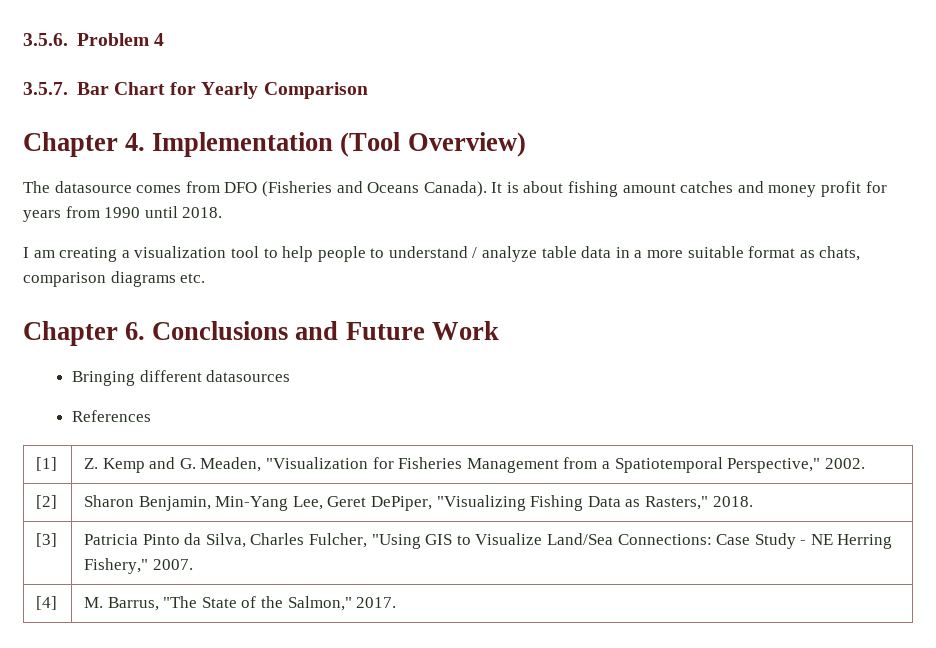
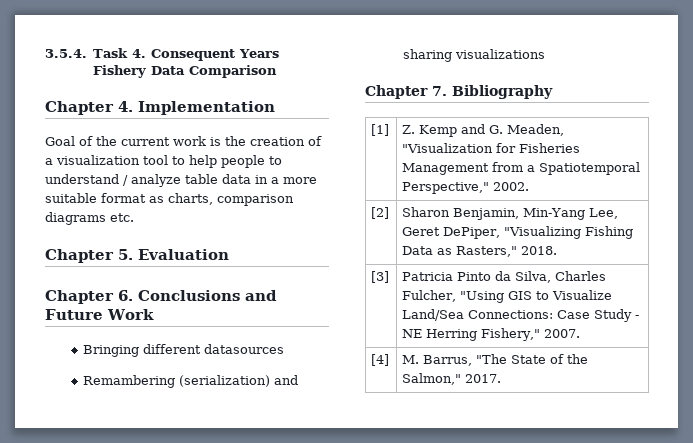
[23,33,164,46] [23,82,368,99] [23,132,526,157] [23,181,887,197] [23,206,223,222] [23,247,118,262] 3.5.6. Problem 4 // 3.5.7. Bar Chart for Yearly Comparison // Chapter 4. Implementation (Tool Overview) // The datasource comes from DFO (Fisheries and Oceans Canada). It is about fishing amount catches and money profit for years from 1990 until 2018. // I am creating -> [45,48,280,61] [93,65,278,78] [45,101,275,115] [45,136,322,146] 3.5.4. Task 4. Consequent Years Fishery Data Comparison // Chapter 4. Implementation // Goal of the current work is the creation of
[819,246,861,261] chats, -> [168,193,213,205] charts,
(206, 278) none -> [45,249,229,263] // Chapter 5. Evaluation
[72,410,152,422] References -> [83,375,299,388] [403,49,546,62] [365,85,553,99] Remambering (serialization) and sharing visualizations // Chapter 7. Bibliography

